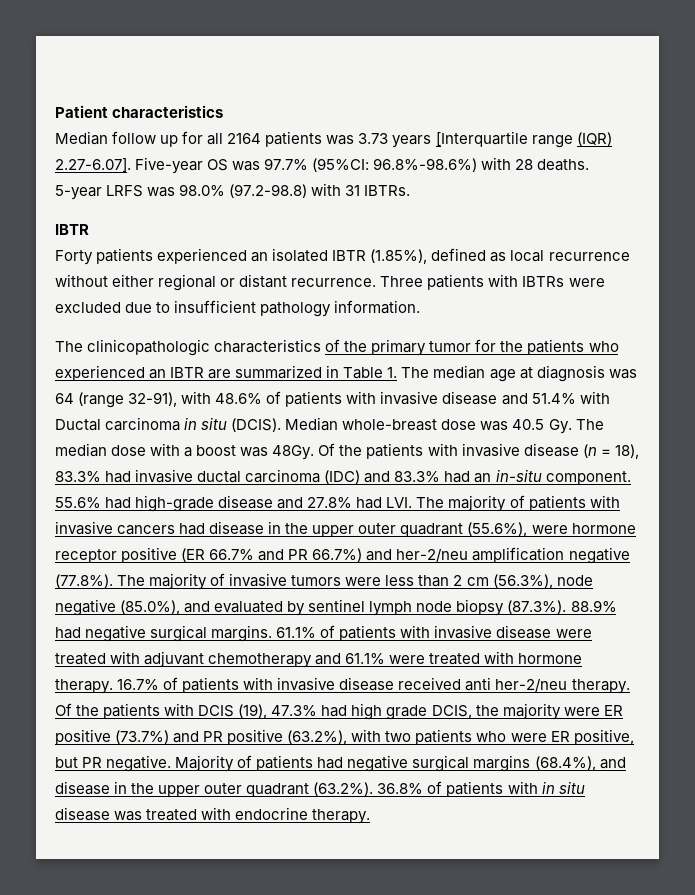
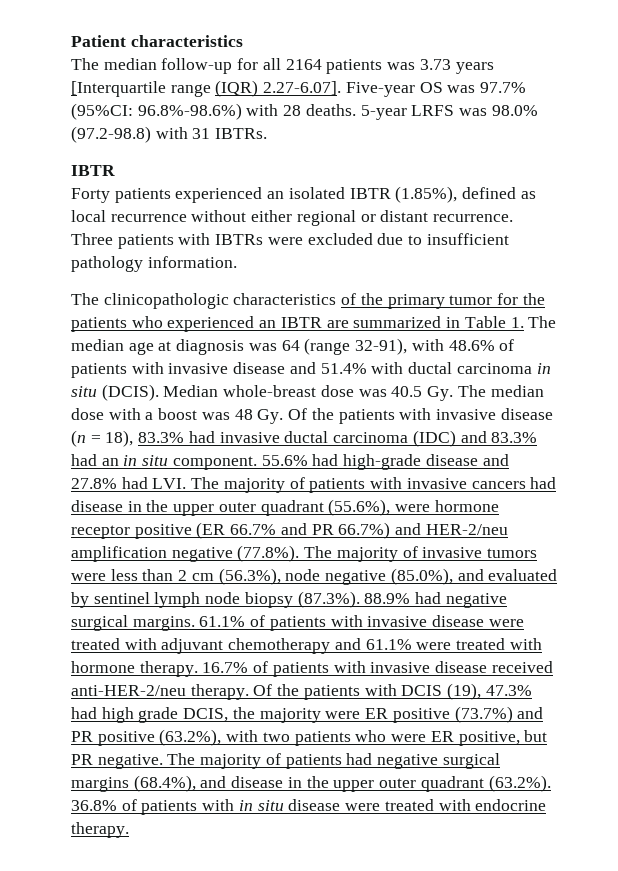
[55,131,179,147] Median follow up -> [71,58,233,74] The median follow-up
[55,419,101,431] Ductal -> [408,362,453,374] ductal
[272,445,315,460] 48Gy. -> [234,409,284,424] 48 Gy.
[495,469,542,482] in-situ -> [123,455,169,466] in situ
[396,548,469,562] her-2/neu -> [425,524,508,535] HER-2/neu
[465,677,568,692] anti her-2/neu -> [71,685,186,696] anti-HER-2/neu
[175,755,235,772] Majority -> [167,753,262,769] The majority
[114,811,143,821] was -> [345,803,381,811] were

